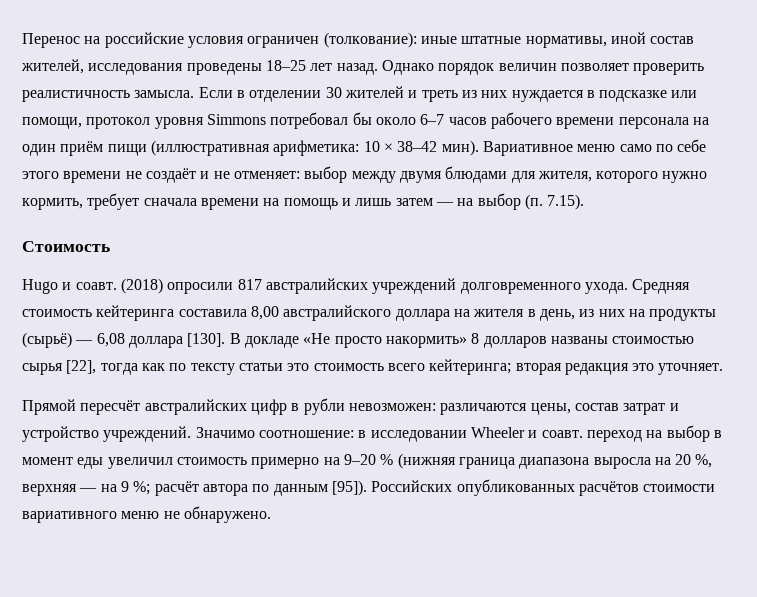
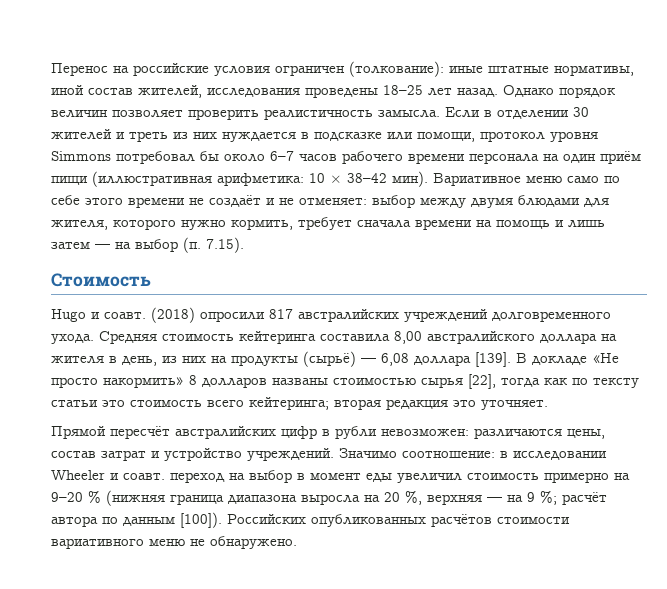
[187,333,226,347] [130]. -> [475,352,511,367] [139].
[331,480,367,496] [95]). -> [180,512,222,528] [100]).

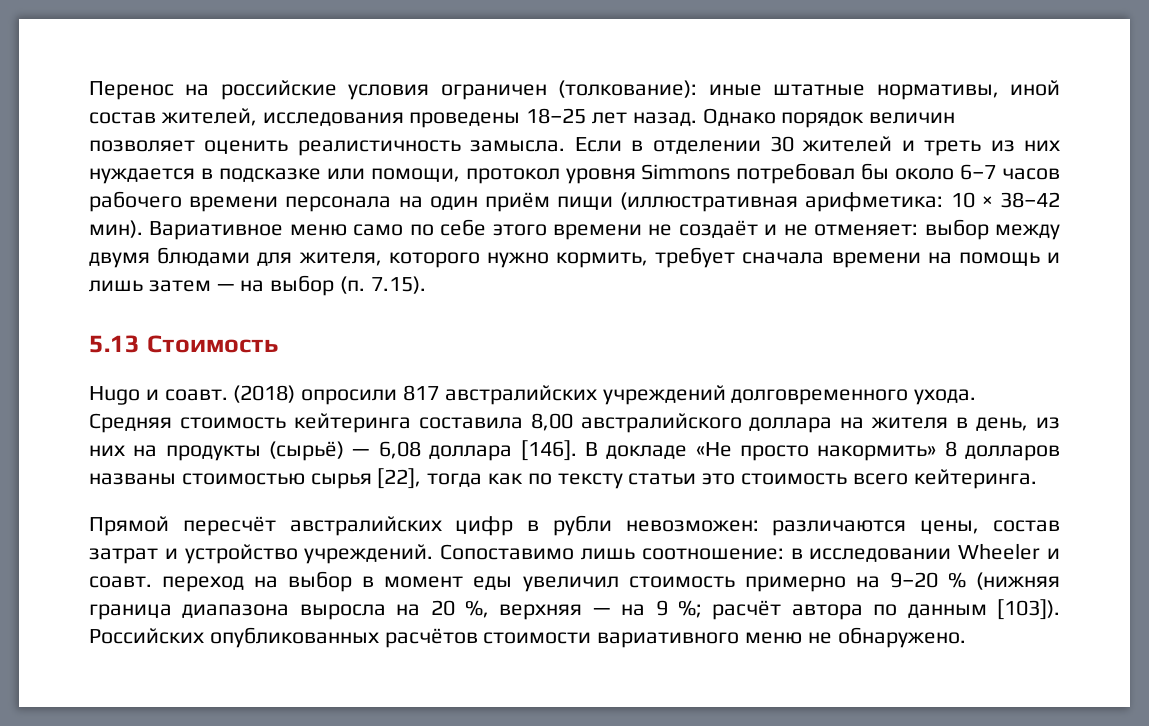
[188,109,259,120] проверить -> [204,140,289,154] оценить
(244, 245) none -> [89,335,140,353] 5.13
[475,352,511,367] [139]. -> [520,440,577,461] [146].
[249,397,548,410] кейтеринга; вторая редакция это уточняет. -> [913,469,1037,489] кейтеринга.
[339,448,397,458] Значимо -> [440,544,635,560] Сопоставимо лишь
[180,512,222,528] [100]). -> [996,599,1060,620] [103]).

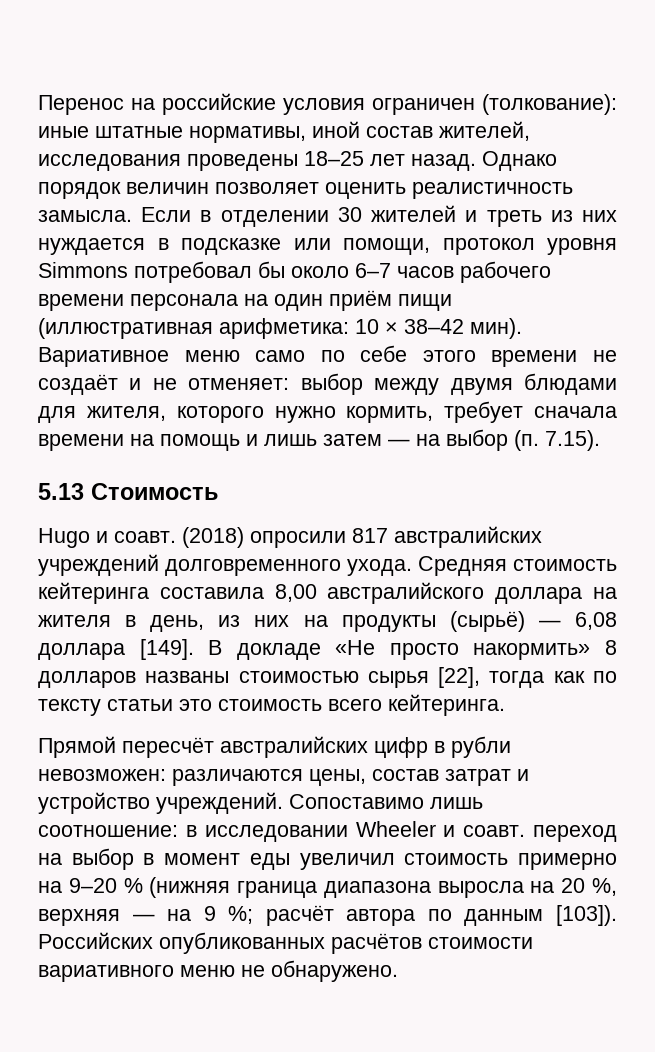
[520,440,577,461] [146]. -> [139,639,194,660] [149].

